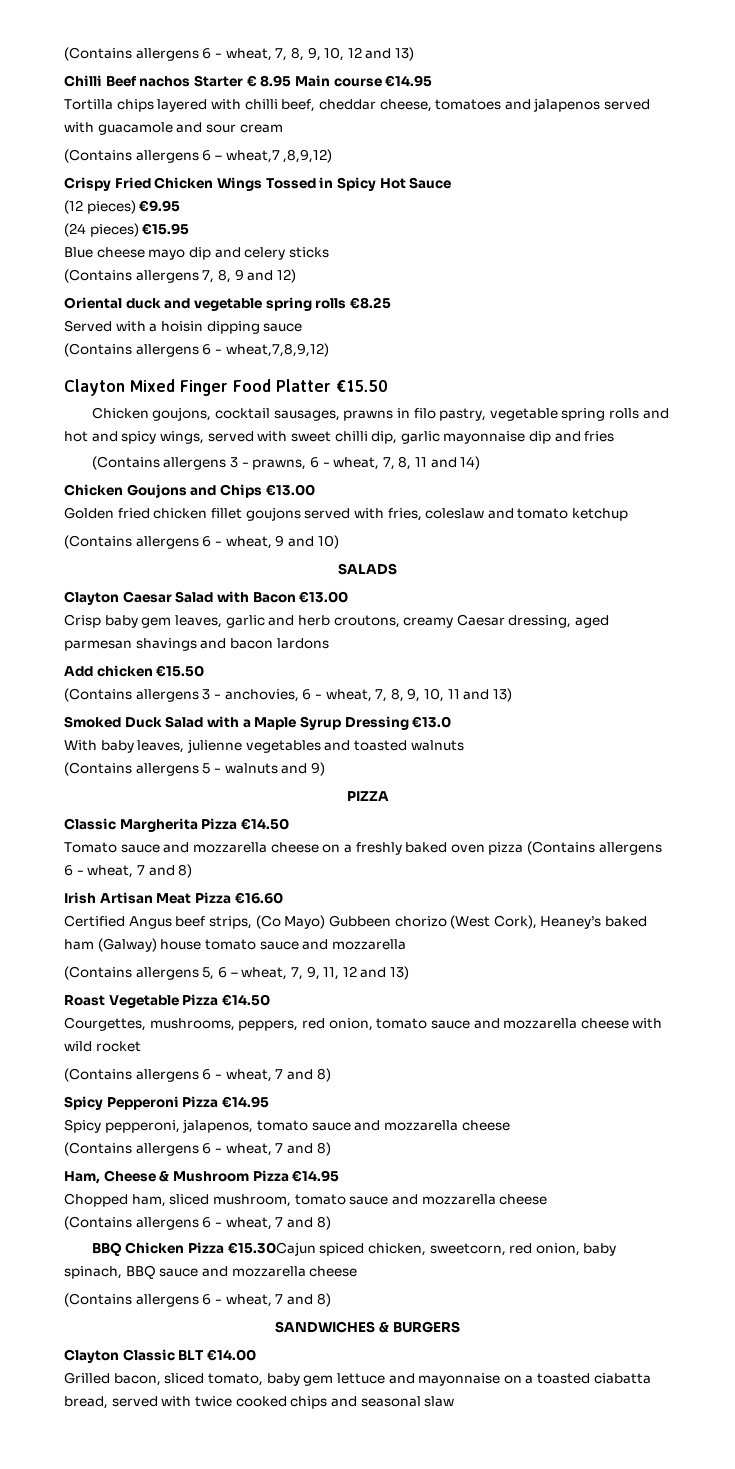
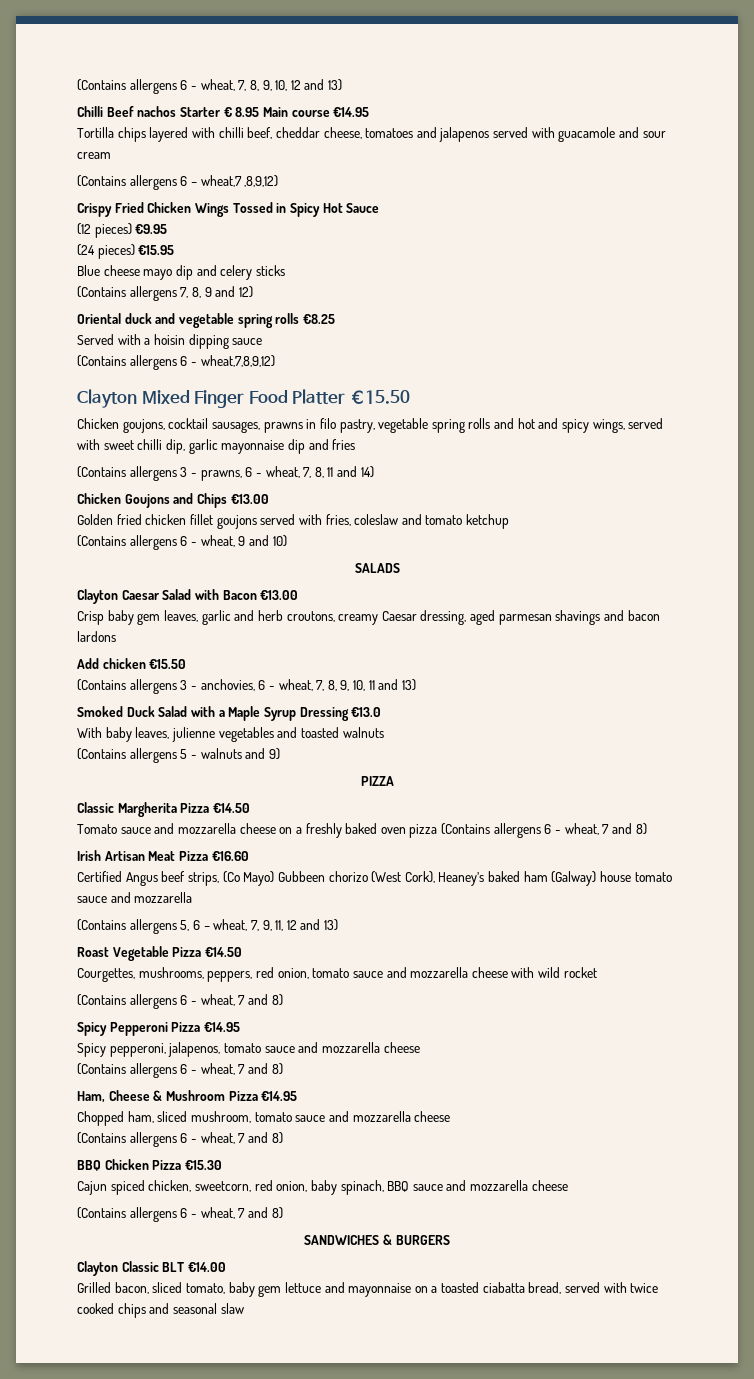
[227,1242,316,1256] €15.30Cajun -> [184,1160,222,1170] [77,1181,107,1195] €15.30 // Cajun

